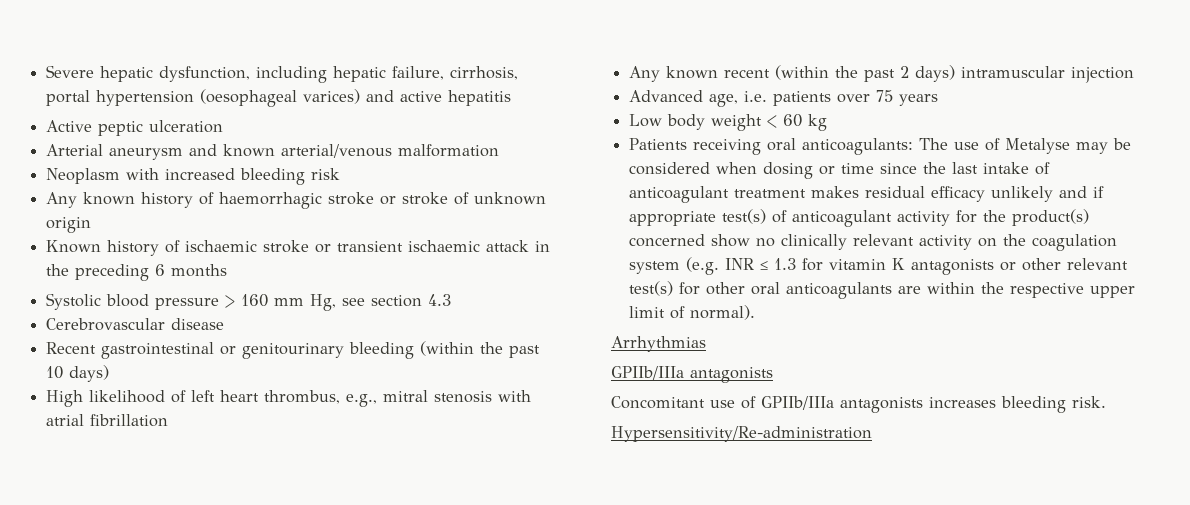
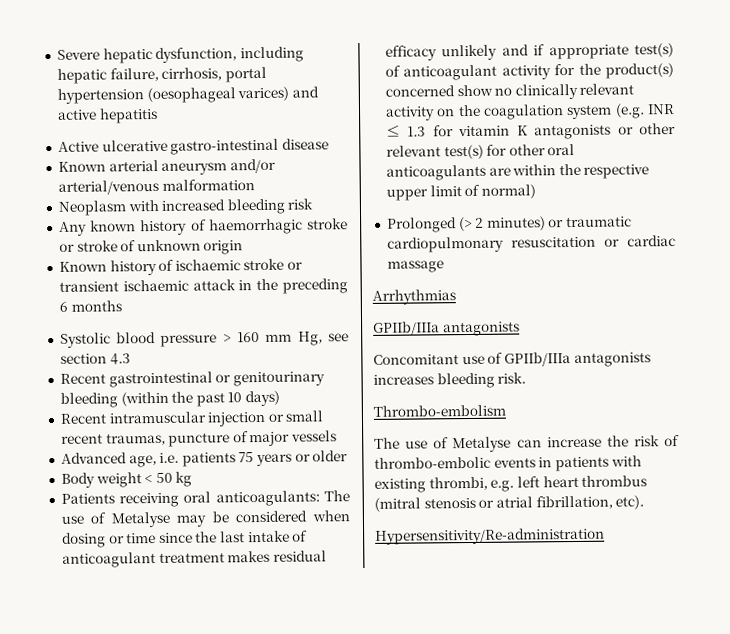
[98,120,224,136] [46,144,276,160] peptic ulceration // Arterial aneurysm and known -> [101,138,329,155] [57,158,276,175] ulcerative gastro-intestinal disease // Known arterial aneurysm and/or
[46,318,225,331] // Cerebrovascular disease -> (131, 359) none
[46,390,532,407] [46,414,169,427] [629,65,1135,83] High likelihood of left heart thrombus, e.g., mitral stenosis with atrial fibrillation // Any known recent (within the past 2 days) intramuscular injection -> [59,410,325,427] [60,430,338,447] Recent intramuscular injection or small recent traumas, puncture of major vessels
[837,94,871,103] over -> (236, 459) none
[629,114,706,130] // Low body -> [294,450,349,462] [60,472,95,488] or older // Body
[783,114,803,127] 60 -> [155,472,173,484] 50
[690,305,756,320] normal). -> [480,184,536,199] [386,216,633,233] [386,235,676,253] [386,260,444,273] normal) // Prolonged (> 2 minutes) or traumatic cardiopulmonary resuscitation or cardiac massage
(1106, 402) none -> [373,404,506,417] [374,434,680,453] [374,455,642,472] [374,475,648,493] [374,495,645,512] // Thrombo-embolism // The use of Metalyse can increase the risk of thrombo-embolic events in patients with existing thrombi, e.g. left heart thrombus (mitral stenosis or atrial fibrillation, etc).

